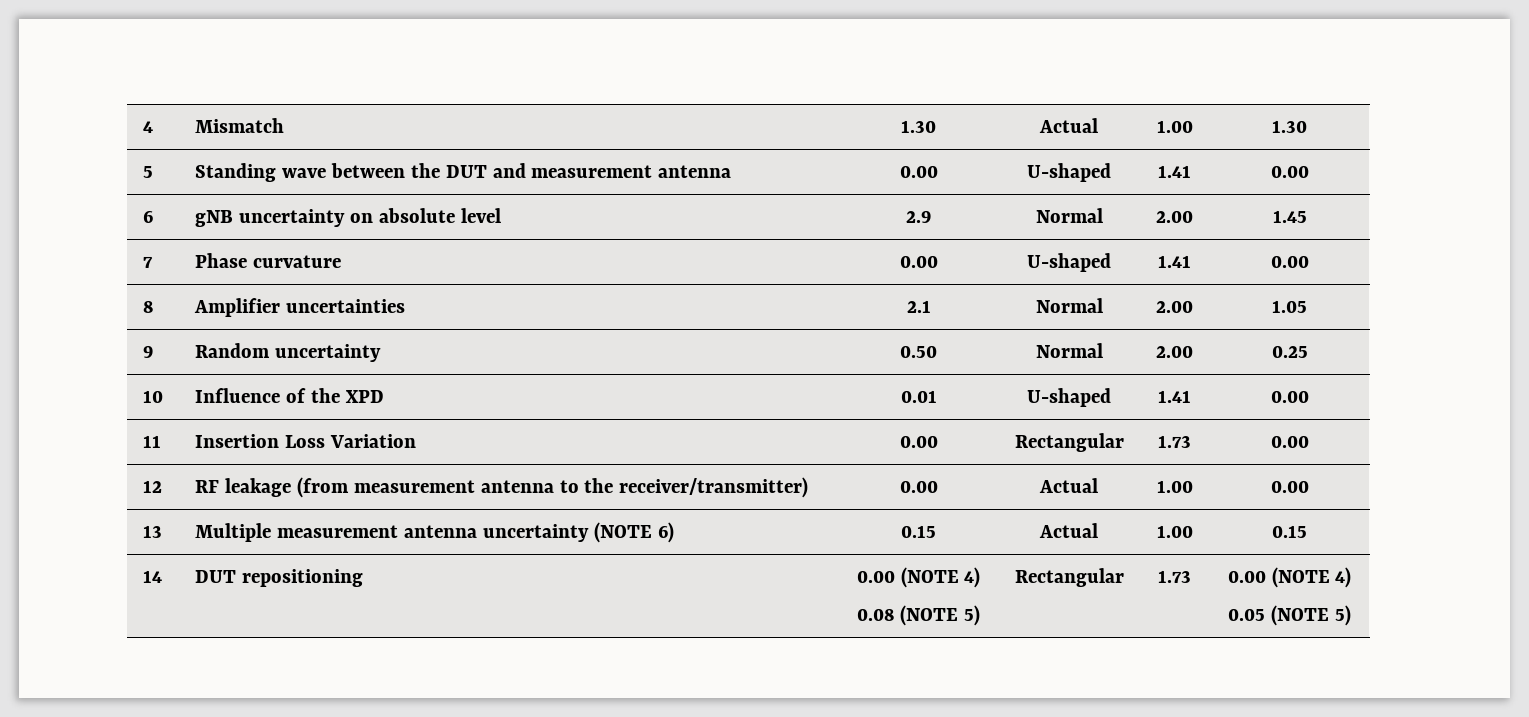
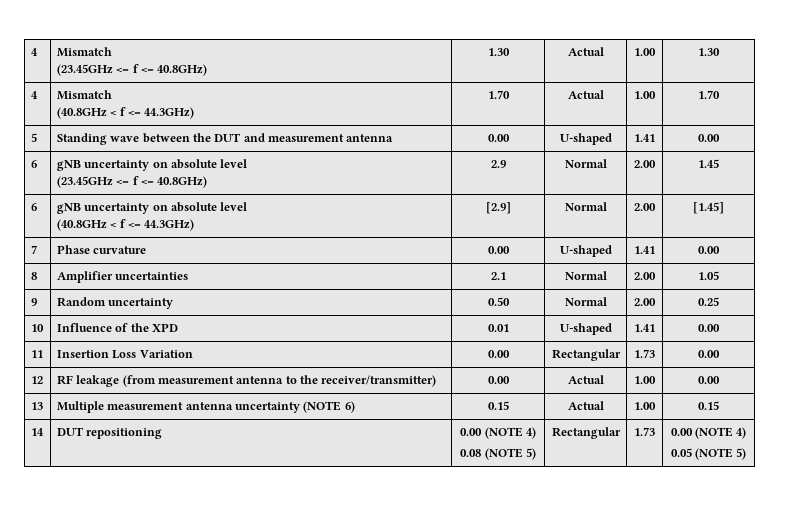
[142,121,153,133] [194,118,284,133] 4 | Mismatch -> [30,48,38,56] [56,47,112,57] [56,64,208,76] 4 | Mismatch // (23.45GHz <= f <= 40.8GHz)
(1307, 126) none -> [30,91,38,99] [56,90,112,100] [56,107,195,119] [487,90,510,99] [567,90,604,99] [634,91,656,99] [698,90,720,99] // 4 | Mismatch // (40.8GHz < f <= 44.3GHz) | 1.70 | Actual | 1.00 | 1.70
(501, 215) none -> [56,176,208,188] // (23.45GHz <= f <= 40.8GHz)
(1307, 216) none -> [30,203,37,211] [56,202,248,214] [56,219,195,231] [485,202,511,214] [564,202,607,211] [634,203,656,211] [693,202,724,214] // 6 | gNB uncertainty on absolute level // (40.8GHz < f <= 44.3GHz) | [2.9] | Normal | 2.00 | [1.45]

